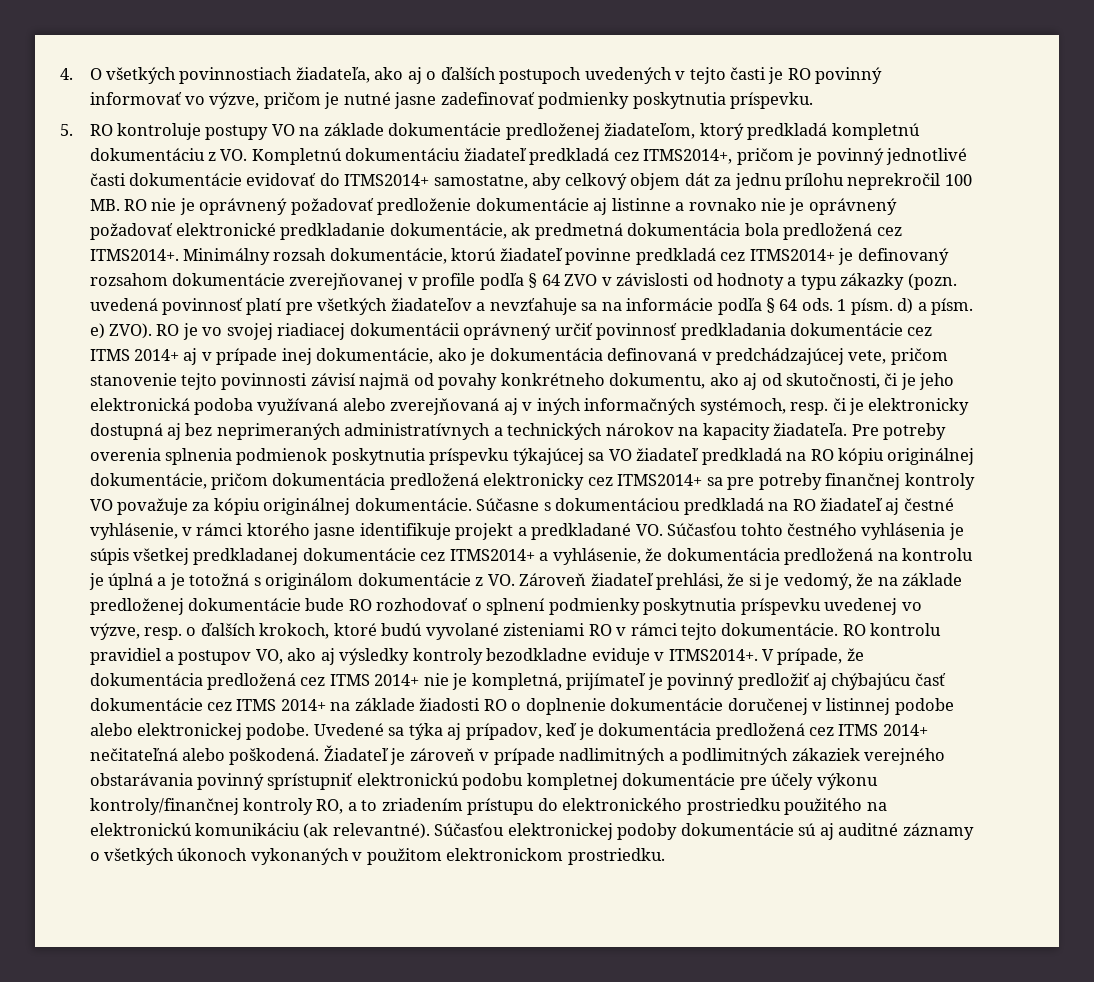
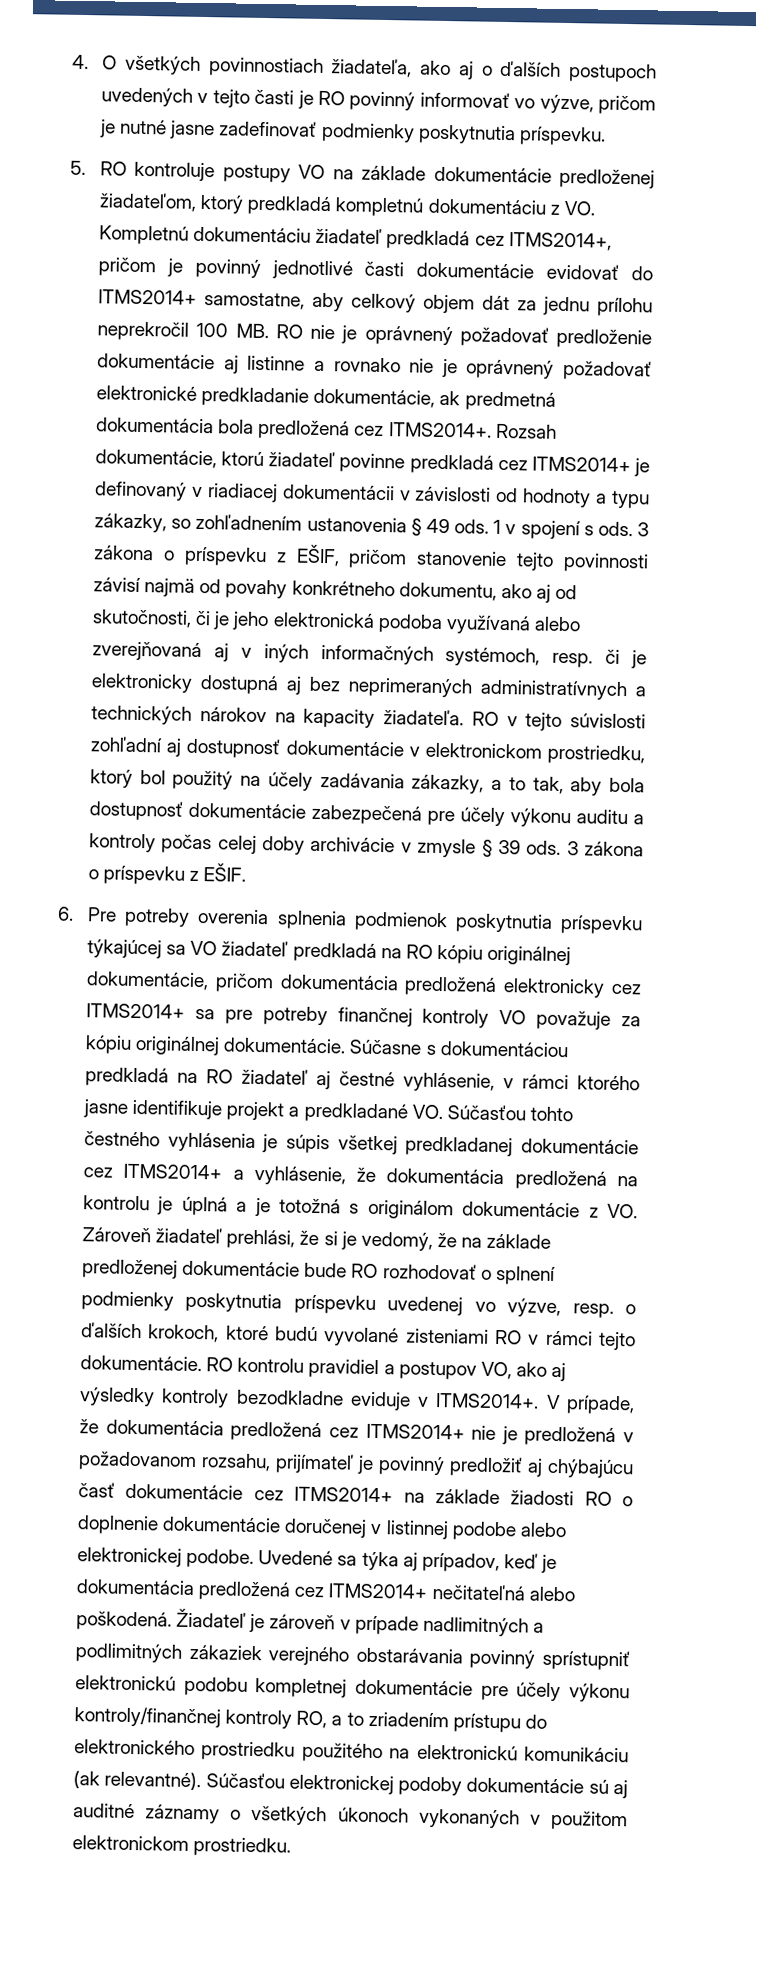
[182,248,327,265] Minimálny rozsah -> [495,423,557,439] Rozsah
[89,273,598,290] rozsahom dokumentácie zverejňovanej v profile podľa § 64 ZVO -> [191,483,395,503] v riadiacej dokumentácii
[840,273,957,290] [89,298,974,315] [89,323,933,340] [89,348,887,365] zákazky (pozn. uvedená povinnosť platí pre všetkých žiadateľov a nevzťahuje sa na informácie podľa § 64 ods. 1 písm. d) a písm. e) ZVO). RO je vo svojej riadiacej dokumentácii oprávnený určiť povinnosť predkladania dokumentácie cez ITMS 2014+ aj v prípade inej dokumentácie, ako je dokumentácia definovaná v predchádzajúcej vete, -> [94,513,649,540] [93,544,340,567] zákazky, so zohľadnením ustanovenia § 49 ods. 1 v spojení s ods. 3 zákona o príspevku z EŠIF,
(848, 429) none -> [471,711,646,732] [90,736,646,765] [90,769,646,796] [89,800,645,828] [89,833,644,858] [88,863,247,885] [57,906,74,921] RO v tejto súvislosti zohľadní aj dostupnosť dokumentácie v elektronickom prostriedku, ktorý bol použitý na účely zadávania zákazky, a to tak, aby bola dostupnosť dokumentácie zabezpečená pre účely výkonu auditu a kontroly počas celej doby archivácie v zmysle § 39 ods. 3 zákona o príspevku z EŠIF. // 6.
[329,673,562,690] ITMS 2014+ nie je kompletná, -> [365,1423,634,1447] [78,1451,272,1472] ITMS2014+ nie je predložená v požadovanom rozsahu,
[236,699,326,711] ITMS 2014+ -> [294,1486,394,1503] ITMS2014+
[838,724,928,736] ITMS 2014+ -> [328,1583,429,1599] ITMS2014+

